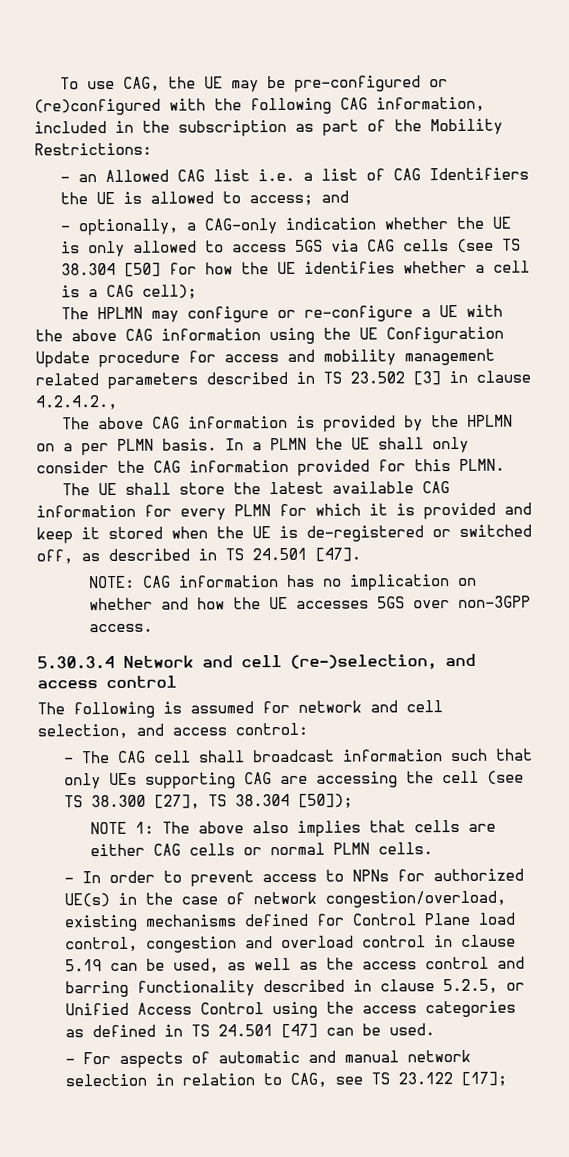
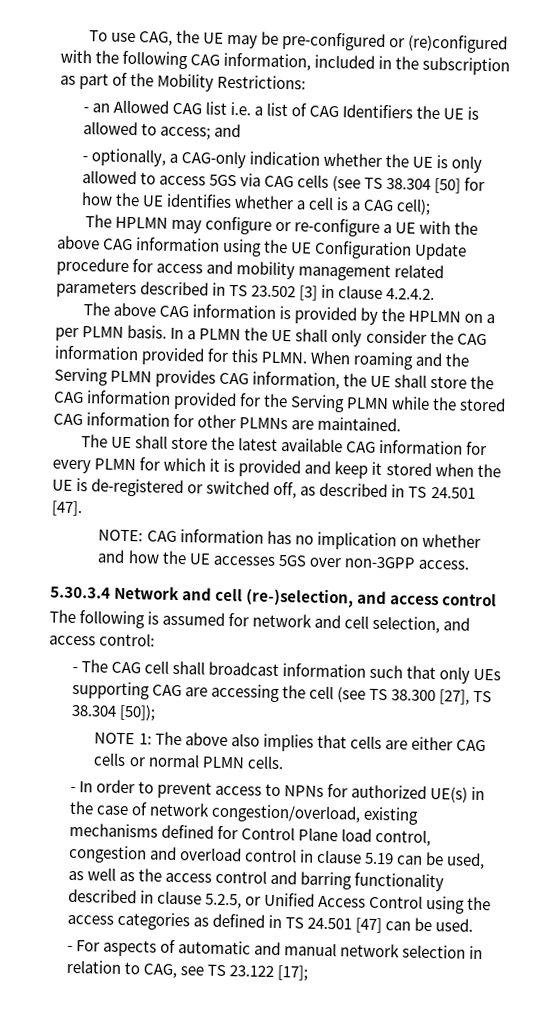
[35,394,118,411] 4.2.4.2., -> [386,288,436,301] 4.2.4.2.
(505, 464) none -> [310,350,471,370] [54,367,495,390] [53,390,507,413] [53,412,402,432] When roaming and the Serving PLMN provides CAG information, the UE shall store the CAG information provided for the Serving PLMN while the stored CAG information for other PLMNs are maintained.

